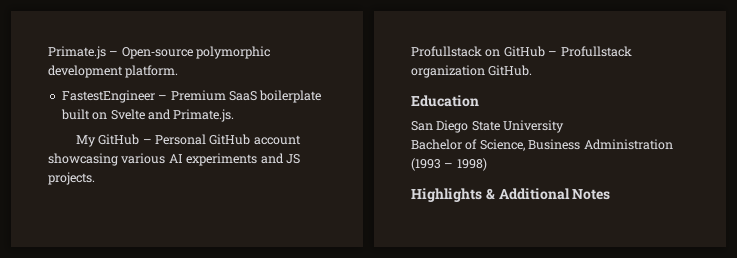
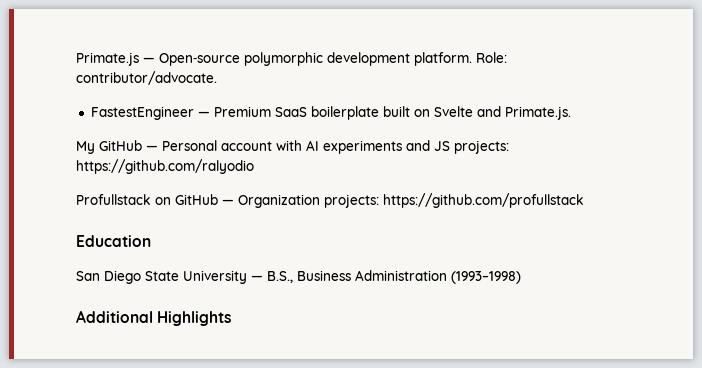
[109,51,119,56] – -> [143,57,155,63] —
(179, 71) none -> [476,52,507,63] [76,71,217,85] Role: contributor/advocate.
[158,95,168,100] – -> [197,111,210,117] —
[142,134,301,145] [48,153,166,166] – Personal GitHub account showcasing various -> [146,140,302,151] — Personal account with
[48,172,95,185] projects. -> [454,140,509,154] [76,159,254,174] projects: https://github.com/ralyodio
[548,46,632,57] [411,65,533,78] – Profullstack organization GitHub. -> [222,193,584,208] — Organization projects: https://github.com/profullstack
[411,139,673,151] [411,158,487,171] [411,188,611,202] // Bachelor of Science, Business Administration (1993 – 1998) // Highlights & Additional Notes -> [251,270,521,284] [76,310,232,326] — B.S., Business Administration (1993–1998) // Additional Highlights

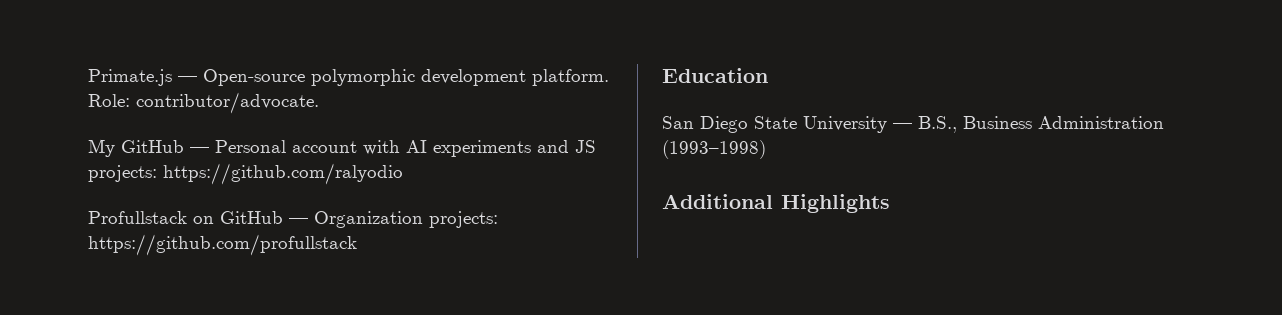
[90,106,571,120] // FastestEngineer — Premium SaaS boilerplate built on Svelte and Primate.js. -> (319, 103) none

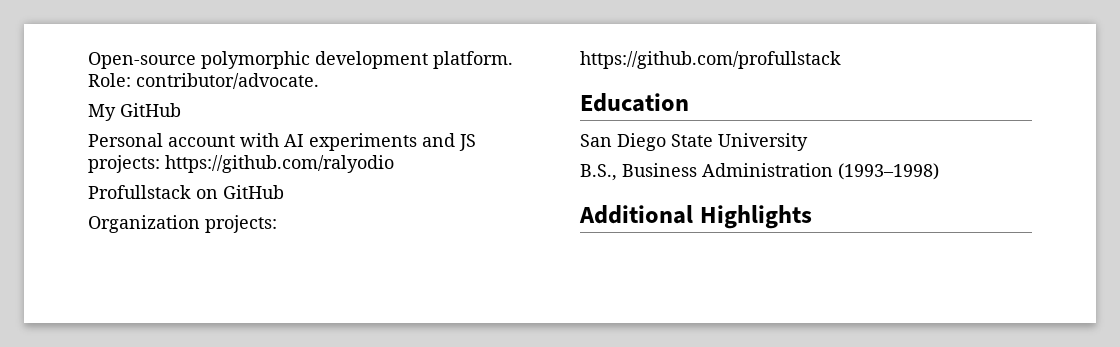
[88,69,197,86] Primate.js — -> (88, 60) none
[190,147,209,153] — -> (181, 110) //
[289,218,308,224] — -> (284, 192) //
[893,123,912,129] — -> (808, 142) //

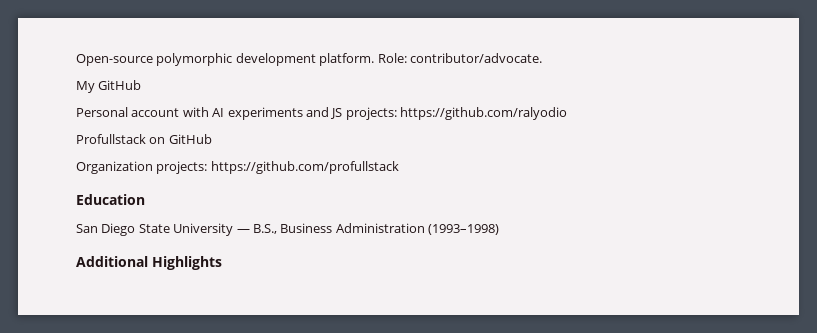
(808, 142) // -> [236,229,250,233] —

